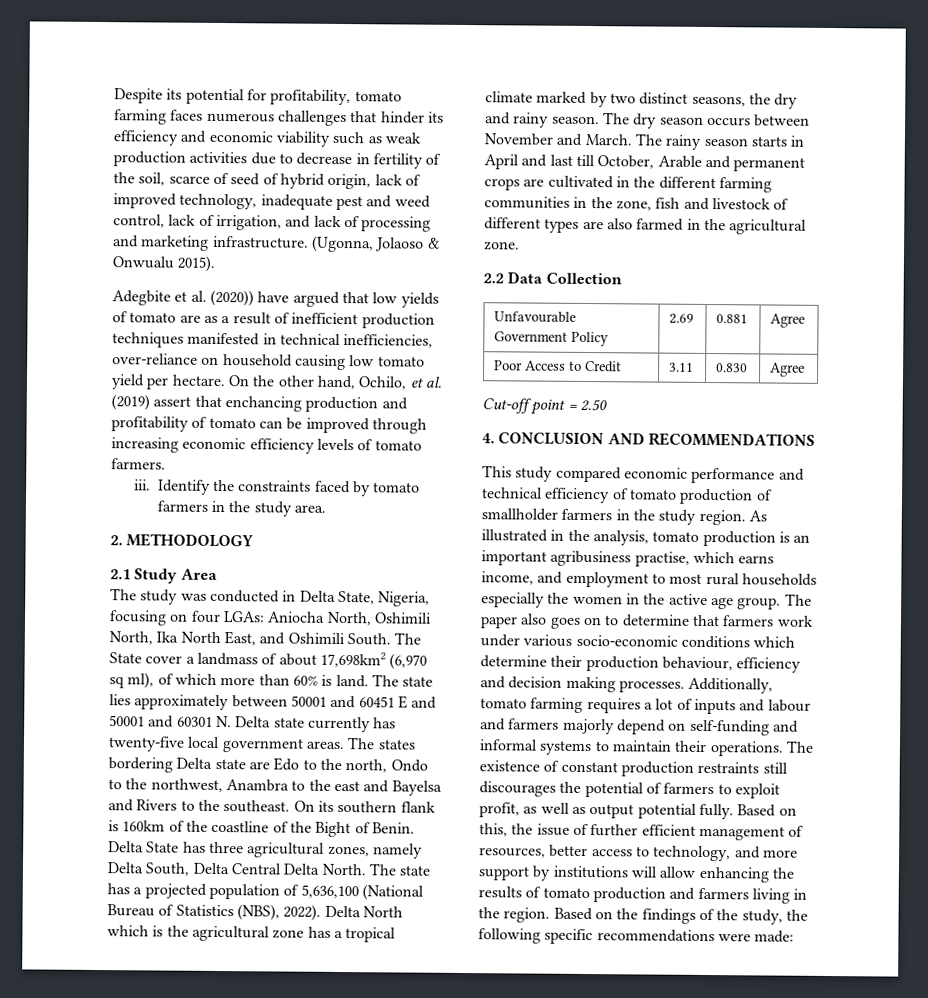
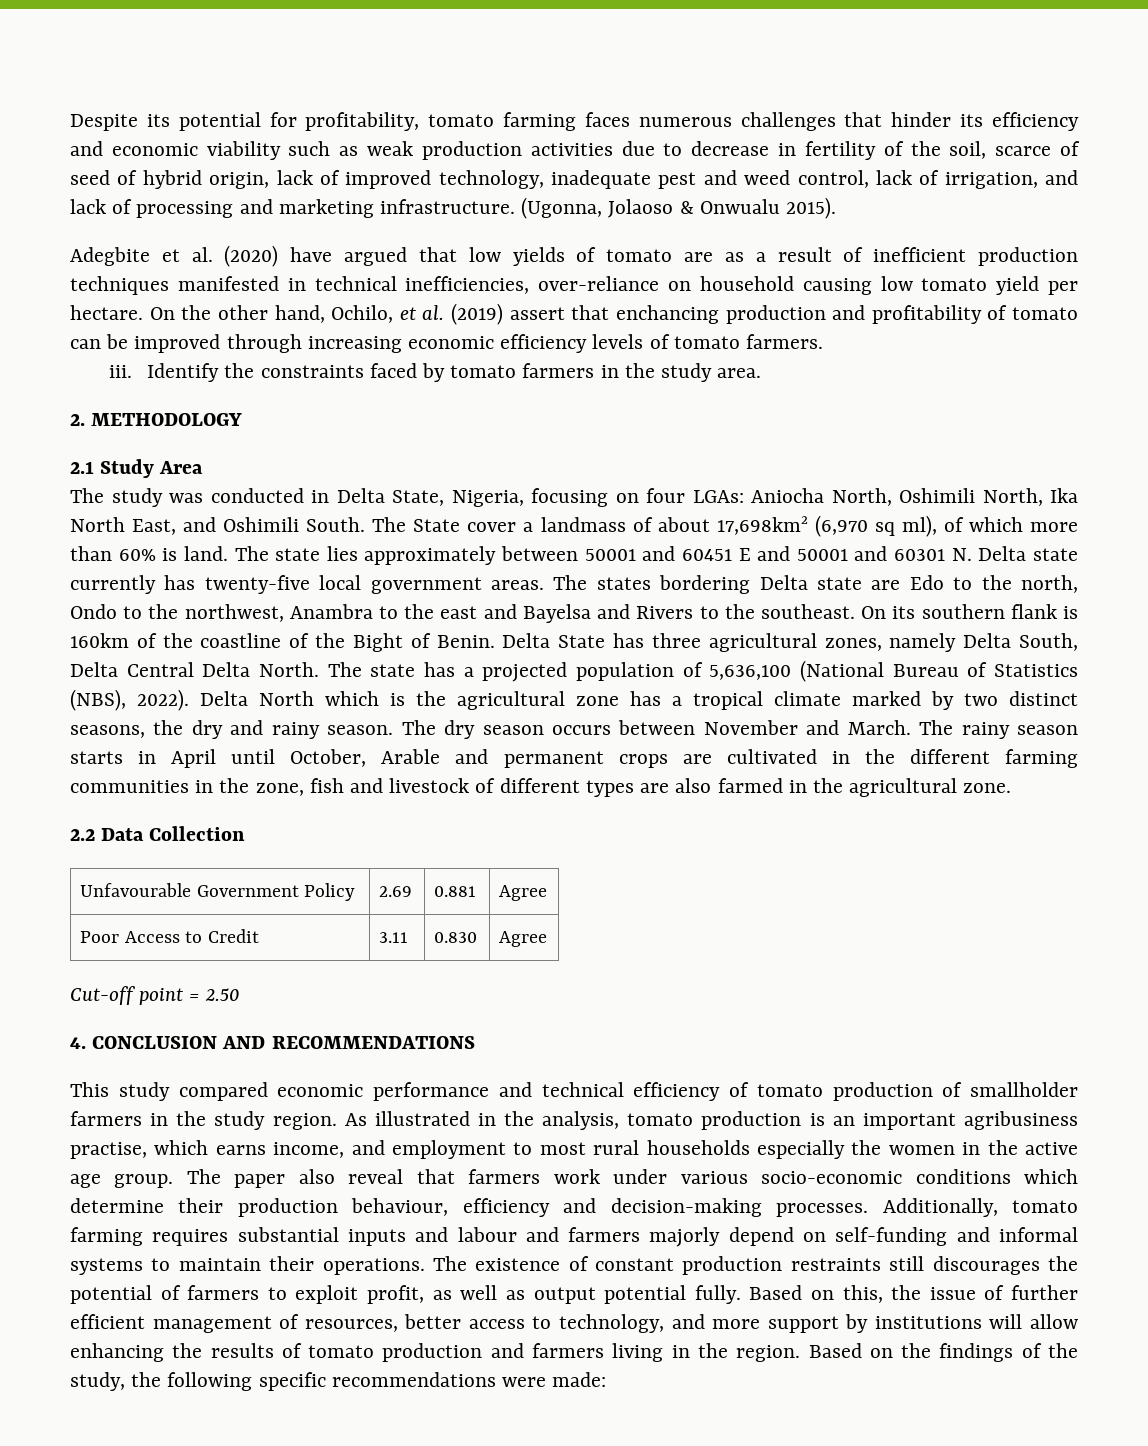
[209,289,254,307] (2020)) -> [224,245,279,267] (2020)
[521,154,595,167] and last till -> [231,749,276,764] until
[549,614,690,629] goes on to determine -> [348,1169,404,1184] reveal
[508,676,616,693] decision making -> [610,1198,762,1217] decision-making
[643,698,693,710] a lot of -> [237,1227,339,1242] substantial

